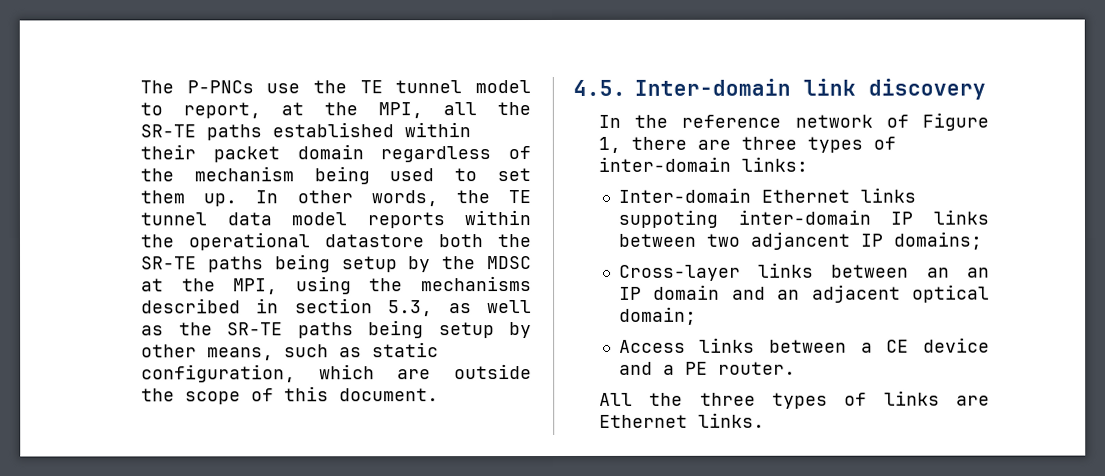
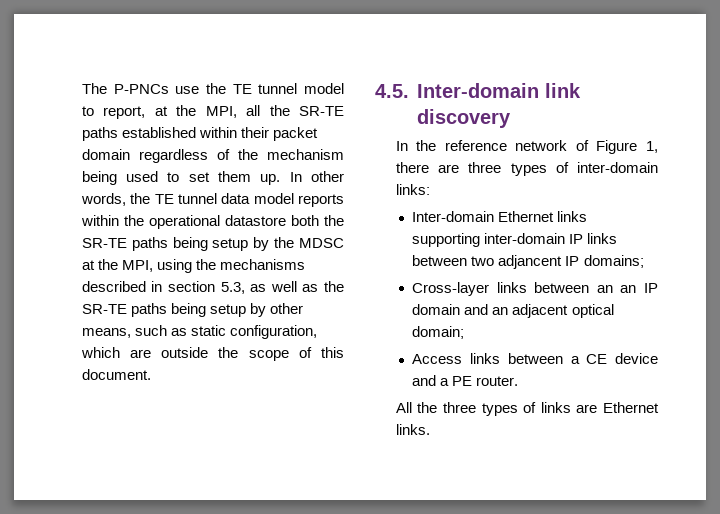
[617,209,718,228] suppoting -> [412,233,481,247] supporting

